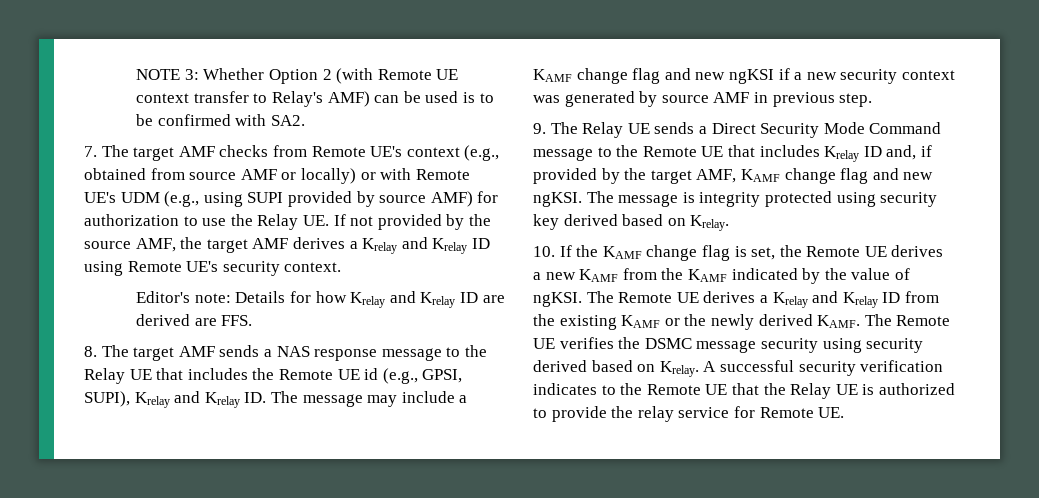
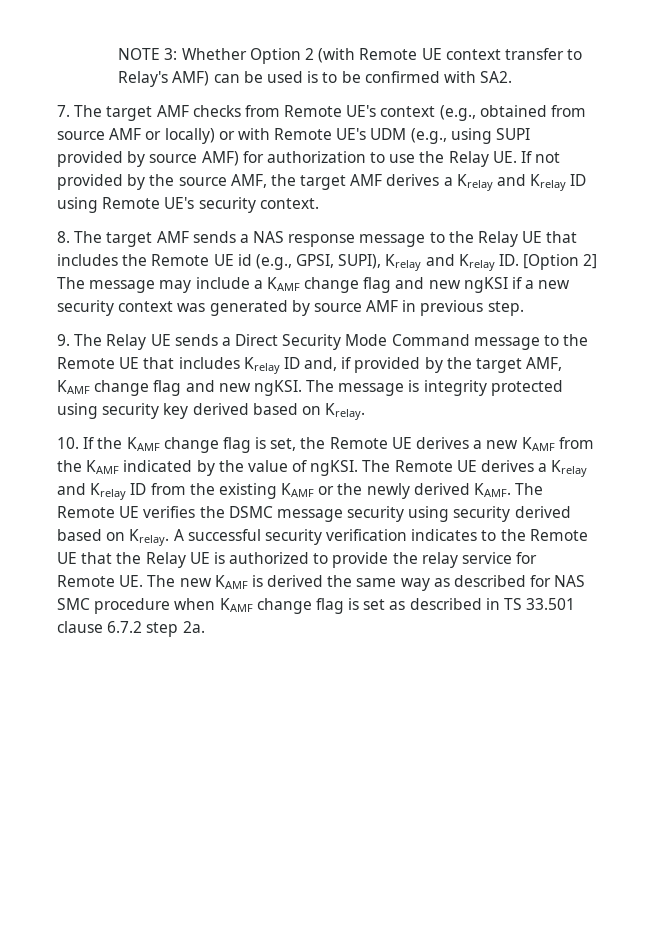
[136,291,505,308] [136,314,253,326] // Editor's note: Details for how Krelay and Krelay ID are derived are FFS. -> (319, 203) none
(267, 397) none -> [523,254,598,270] [Option 2]
(845, 412) none -> [147,575,586,591] [57,598,576,614] [57,621,205,637] The new KAMF is derived the same way as described for NAS SMC procedure when KAMF change flag is set as described in TS 33.501 clause 6.7.2 step 2a.

